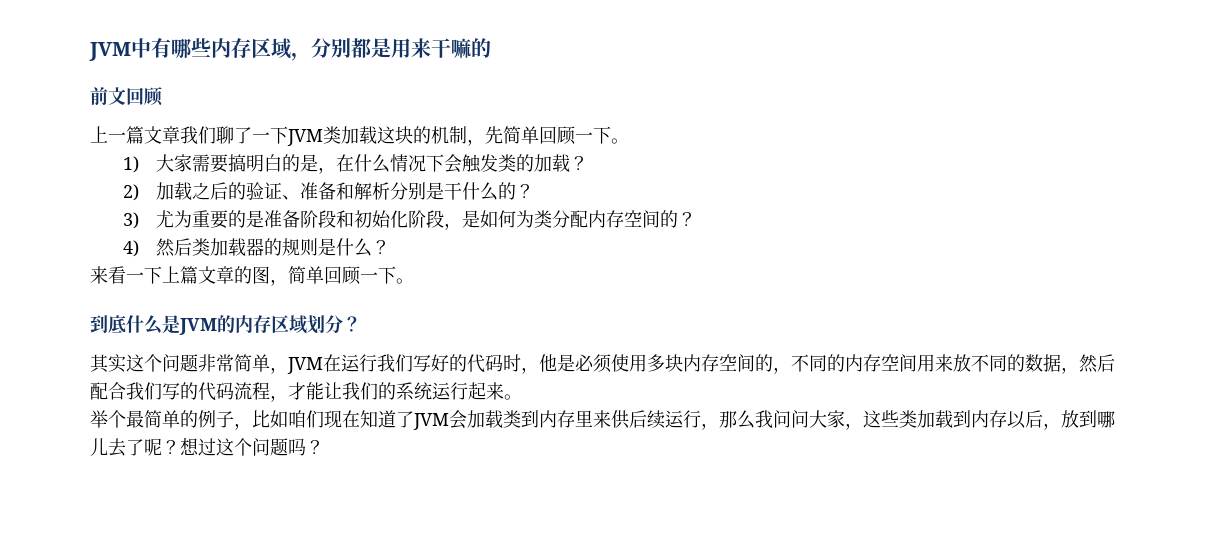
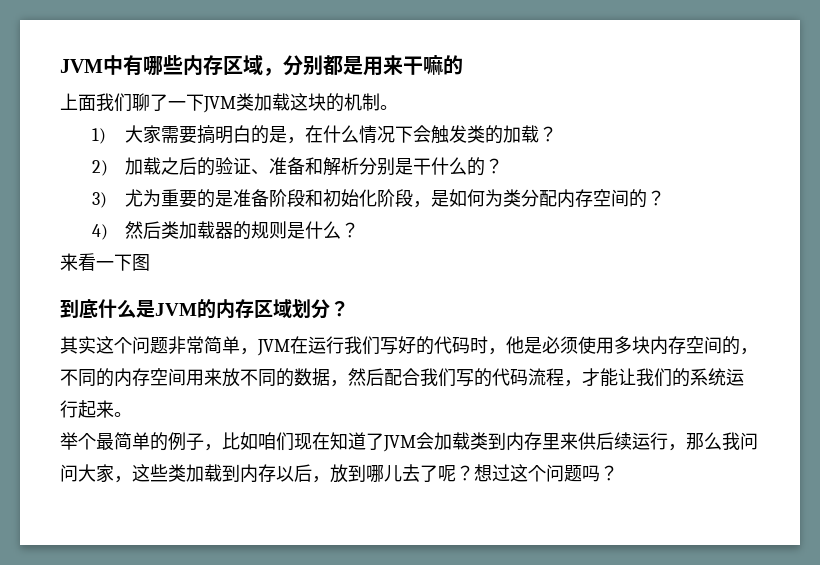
[90,87,163,106] [90,126,180,144] // 前文回顾 // 上一篇文章 -> [60,93,96,111] // 上面
[467,126,611,146] ，先简单回顾一下 -> (380, 102) none
[162,266,414,286] 上篇文章的图，简单回顾一下。 -> [132,254,150,271] 图

